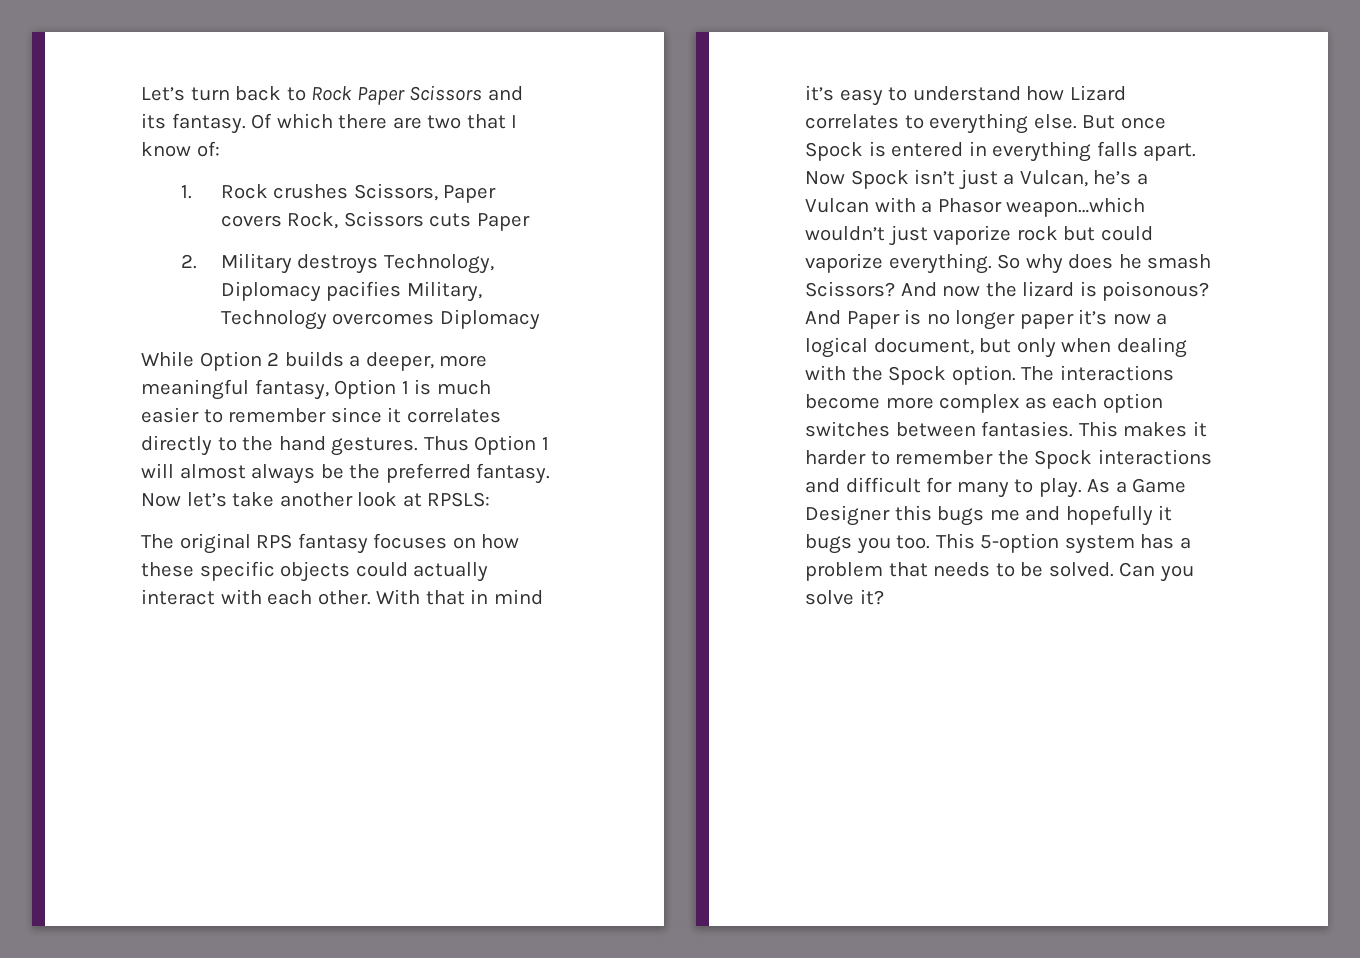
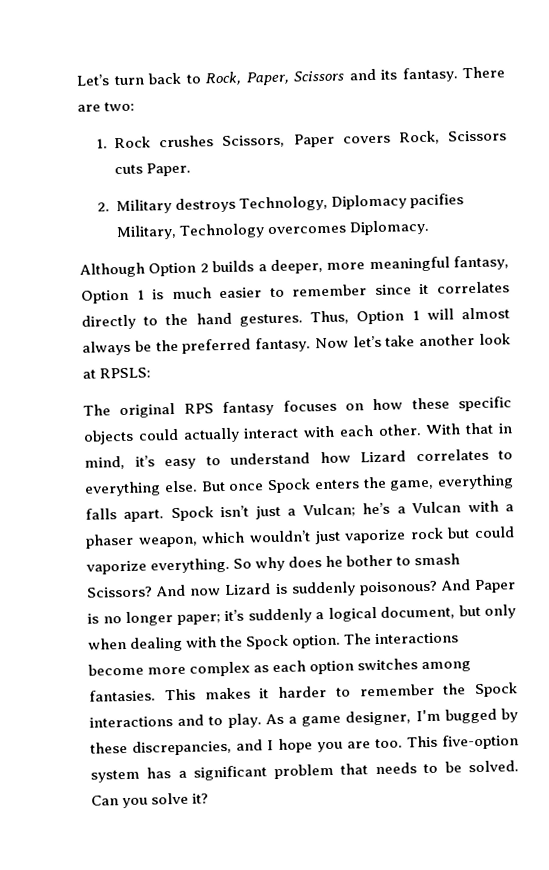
[311,86,405,105] Rock Paper -> [205,71,290,86] Rock, Paper,
[251,113,518,129] [141,141,220,157] Of which there are two that I know of: -> [462,66,505,79] [77,101,136,112] There are two:
[476,213,530,231] Paper -> [146,162,192,177] Paper.
[439,309,540,330] [141,351,194,367] Diplomacy // While -> [349,219,431,236] [79,262,145,278] Diplomacy. // Although
[423,436,469,451] Thus -> [310,310,350,325] Thus,
[493,589,543,605] mind -> [84,455,125,470] mind,
[868,141,987,157] is entered in -> [313,476,435,491] enters the game,
[805,171,845,185] Now -> (165, 516) none
[1019,170,1088,187] Vulcan, -> [301,503,356,518] Vulcan;
[937,197,1146,217] Phasor weapon…which -> [85,531,246,549] phaser weapon, which
(1142, 261) none -> [346,554,412,567] bother to
[985,281,1097,297] the lizard is -> [224,581,356,597] Lizard is suddenly
[1019,309,1151,329] paper it’s now -> [176,608,312,625] paper; it’s suddenly
[895,422,976,437] between -> [421,661,472,673] among
[845,477,1009,498] difficult for many -> (205, 720) none
[1132,478,1187,493] [805,505,1173,526] [805,534,891,554] Game Designer this bugs me and hopefully it bugs you -> [301,708,518,727] [90,738,371,756] game designer, I'm bugged by these discrepancies, and I hope you are
[980,533,1060,553] 5-option -> [442,734,519,750] five-option
(1191, 543) none -> [193,765,268,781] significant

